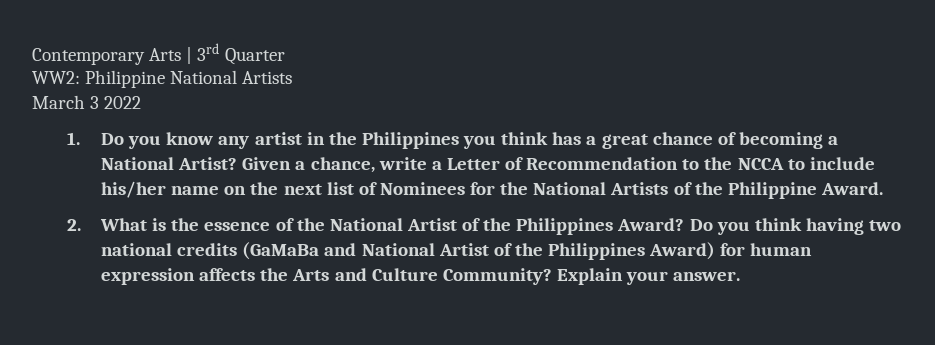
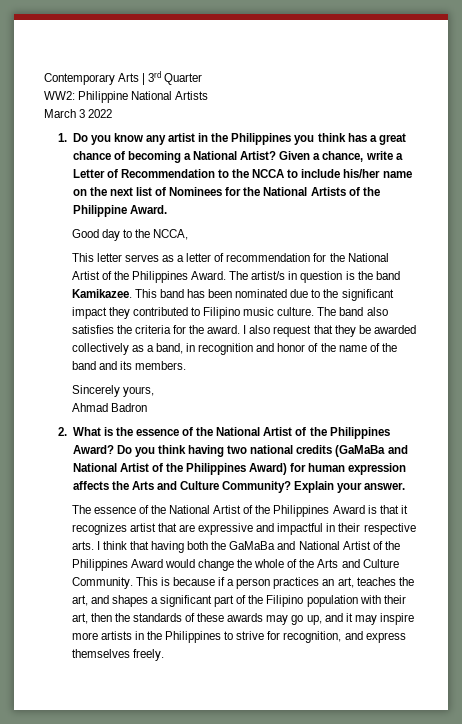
(883, 188) none -> [71,229,189,241] [71,253,389,262] [71,271,400,283] [71,289,394,301] [71,307,388,319] [71,325,416,337] [71,343,397,355] [71,361,186,370] [71,385,154,397] [71,403,147,412] // Good day to the NCCA, // This letter serves as a letter of recommendation for the National Artist of the Philippines Award. The artist/s in question is the band Kamikazee. This band has been nominated due to the significant impact they contributed to Filipino music culture. The band also satisfies the criteria for the award. I also request that they be awarded collectively as a band, in recognition and honor of the name of the band and its members. // Sincerely yours, // Ahmad Badron
(741, 276) none -> [71,505,408,517] [71,523,416,535] [71,541,400,553] [71,559,399,571] [71,577,414,589] [71,595,406,607] [71,613,414,625] [71,631,406,643] [71,649,164,661] // The essence of the National Artist of the Philippines Award is that it recognizes artist that are expressive and impactful in their respective arts. I think that having both the GaMaBa and National Artist of the Philippines Award would change the whole of the Arts and Culture Community. This is because if a person practices an art, teaches the art, and shapes a significant part of the Filipino population with their art, then the standards of these awards may go up, and it may inspire more artists in the Philippines to strive for recognition, and express themselves freely.

